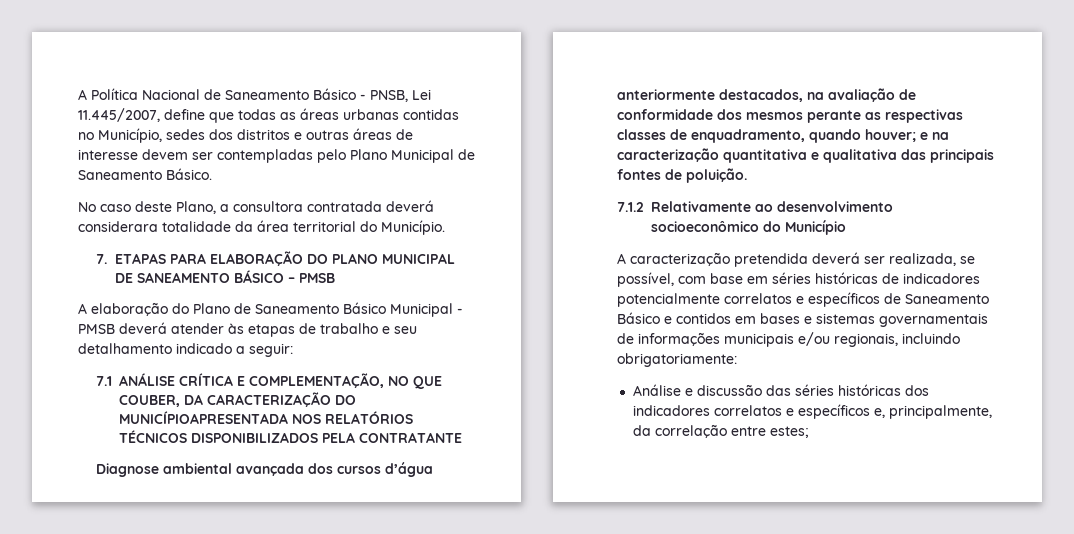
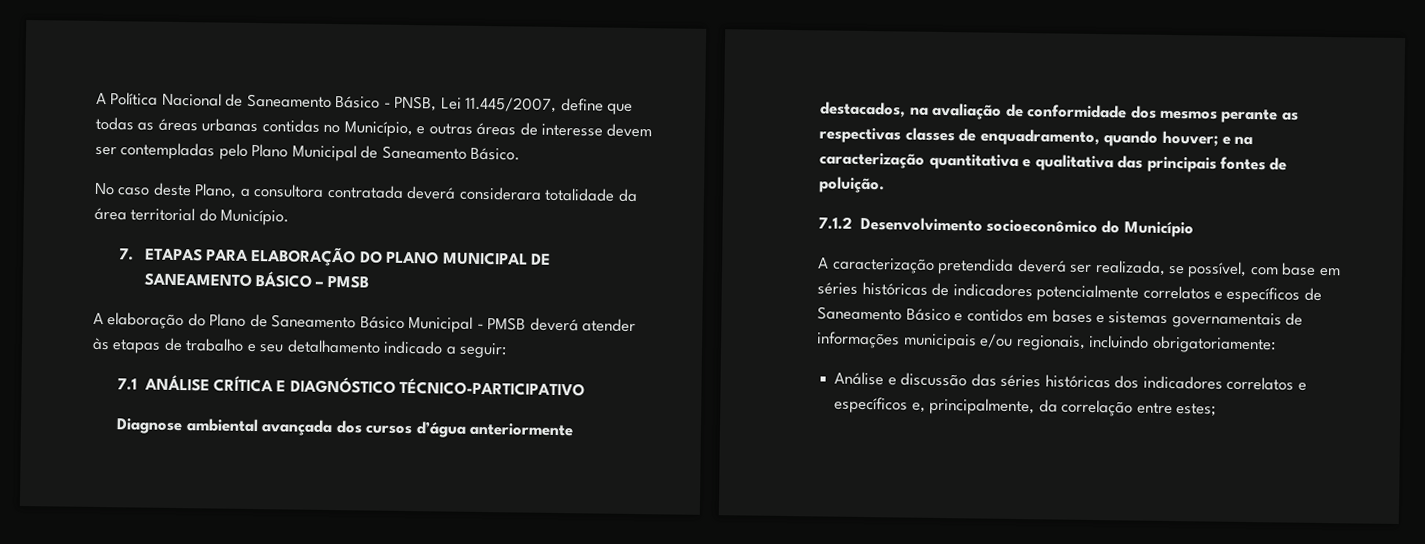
[166,129,290,140] sedes dos distritos -> (413, 129) none
[249,373,443,389] [119,392,357,407] [119,411,414,424] [119,430,463,443] COMPLEMENTAÇÃO, NO QUE COUBER, DA CARACTERIZAÇÃO DO MUNICÍPIOAPRESENTADA NOS RELATÓRIOS TÉCNICOS DISPONIBILIZADOS PELA CONTRATANTE -> [289,376,586,397] DIAGNÓSTICO TÉCNICO-PARTICIPATIVO
[651,201,894,212] Relativamente ao desenvolvimento -> [859,216,983,232] Desenvolvimento

